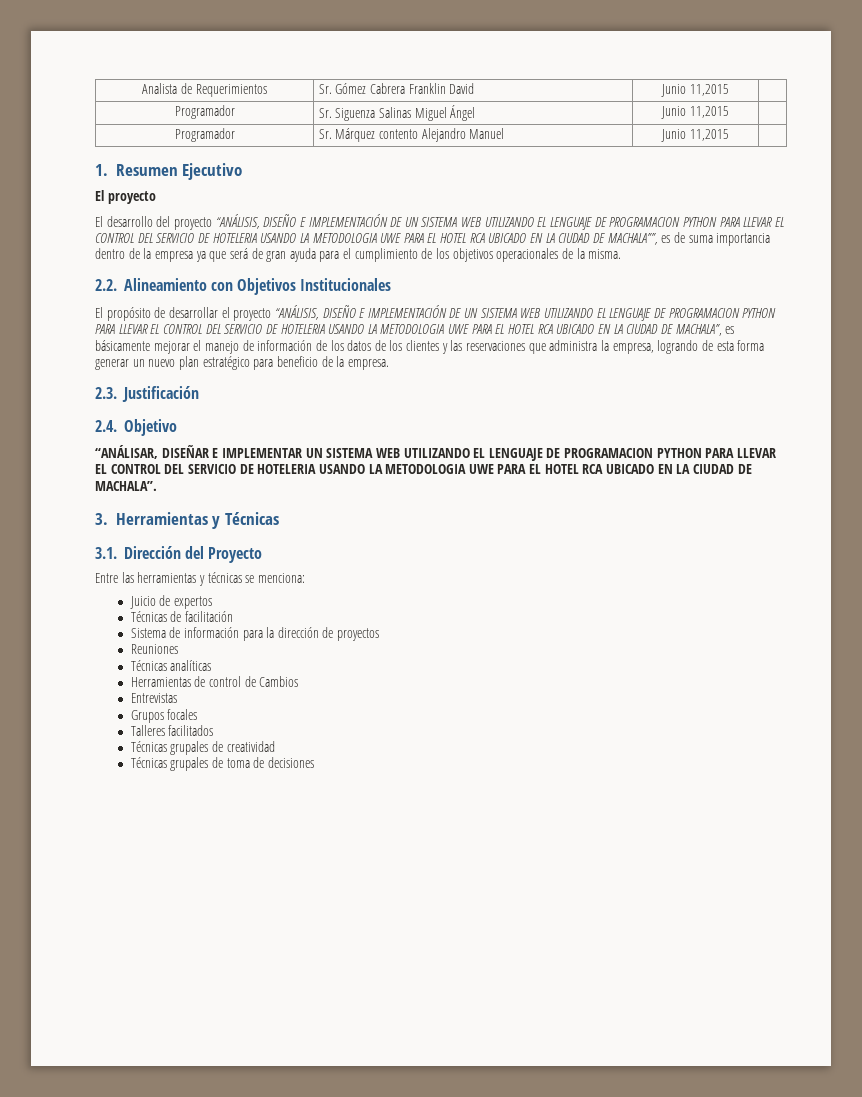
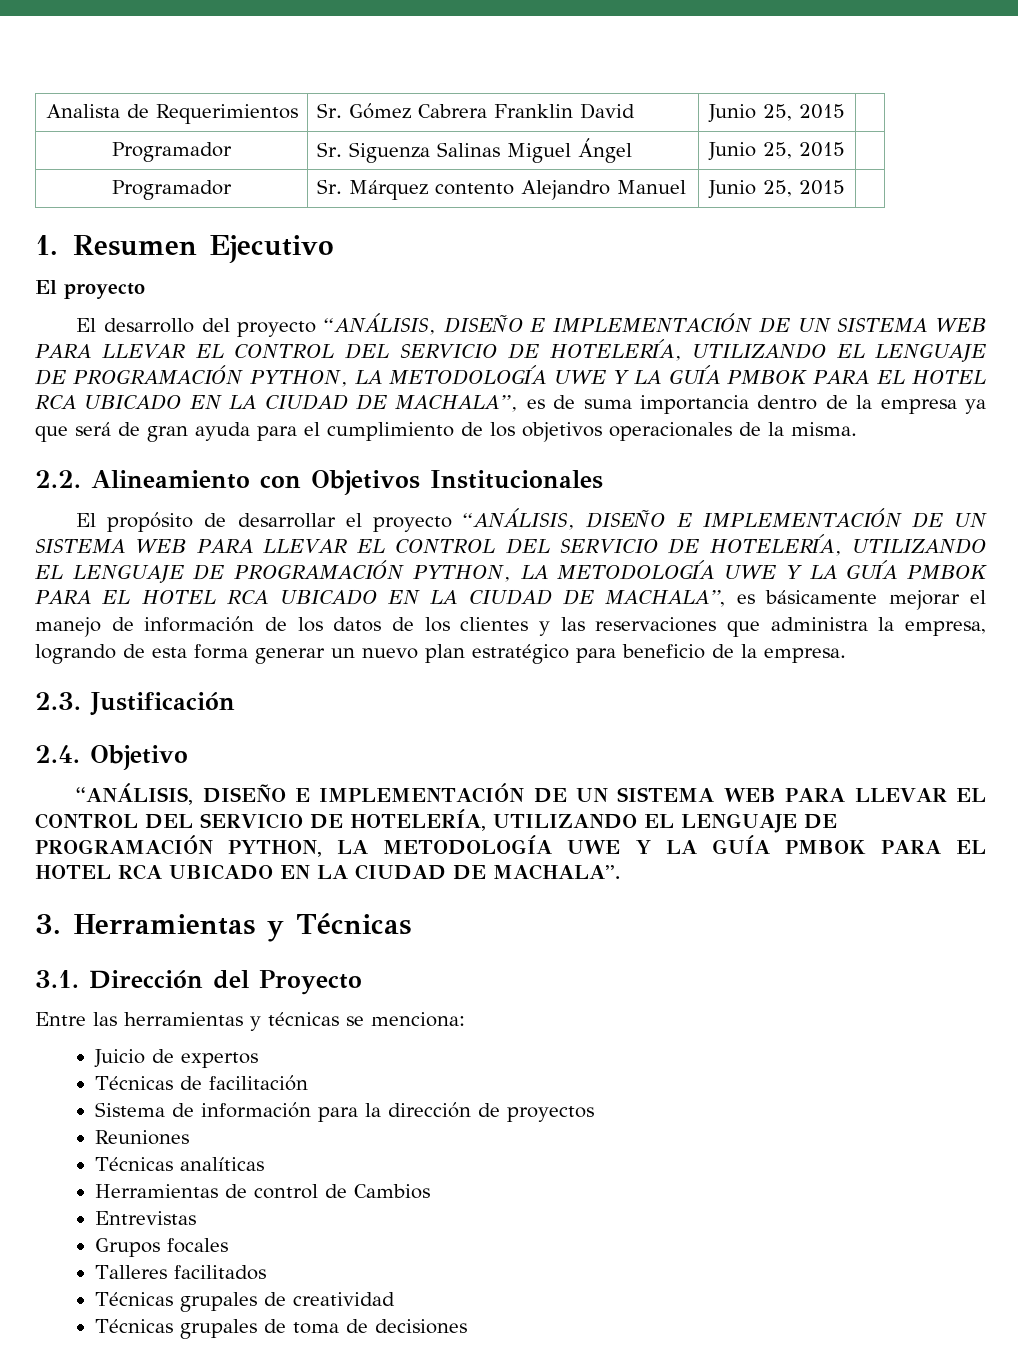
[689,84,729,96] 11,2015 -> [763,104,845,121] 25, 2015
[689,106,729,118] 11,2015 -> [763,142,845,159] 25, 2015
[689,129,729,141] 11,2015 -> [763,180,845,197] 25, 2015
[484,217,784,230] [95,233,658,245] UTILIZANDO EL LENGUAJE DE PROGRAMACION PYTHON PARA LLEVAR EL CONTROL DEL SERVICIO DE HOTELERIA USANDO LA METODOLOGIA UWE PARA EL HOTEL RCA UBICADO EN LA CIUDAD DE MACHALA””, -> [35,339,987,362] [35,365,987,387] [35,394,519,412] PARA LLEVAR EL CONTROL DEL SERVICIO DE HOTELERÍA, UTILIZANDO EL LENGUAJE DE PROGRAMACIÓN PYTHON, LA METODOLOGÍA UWE Y LA GUÍA PMBOK PARA EL HOTEL RCA UBICADO EN LA CIUDAD DE MACHALA”,
[544,308,777,321] [95,324,470,334] UTILIZANDO EL LENGUAJE DE PROGRAMACION PYTHON PARA LLEVAR EL CONTROL DEL SERVICIO DE HOTELERIA USANDO LA METODOLOGIA UWE -> [196,534,986,556] [35,560,988,583] PARA LLEVAR EL CONTROL DEL SERVICIO DE HOTELERÍA, UTILIZANDO EL LENGUAJE DE PROGRAMACIÓN PYTHON, LA METODOLOGÍA UWE Y LA GUÍA PMBOK
[95,445,777,461] [95,464,494,474] “ANÁLISAR, DISEÑAR E IMPLEMENTAR UN SISTEMA WEB UTILIZANDO EL LENGUAJE DE PROGRAMACION PYTHON PARA LLEVAR EL CONTROL DEL SERVICIO DE HOTELERIA USANDO LA METODOLOGIA UWE -> [76,783,987,805] [35,809,837,833] [35,835,866,857] “ANÁLISIS, DISEÑO E IMPLEMENTACIÓN DE UN SISTEMA WEB PARA LLEVAR EL CONTROL DEL SERVICIO DE HOTELERÍA, UTILIZANDO EL LENGUAJE DE PROGRAMACIÓN PYTHON, LA METODOLOGÍA UWE Y LA GUÍA PMBOK

